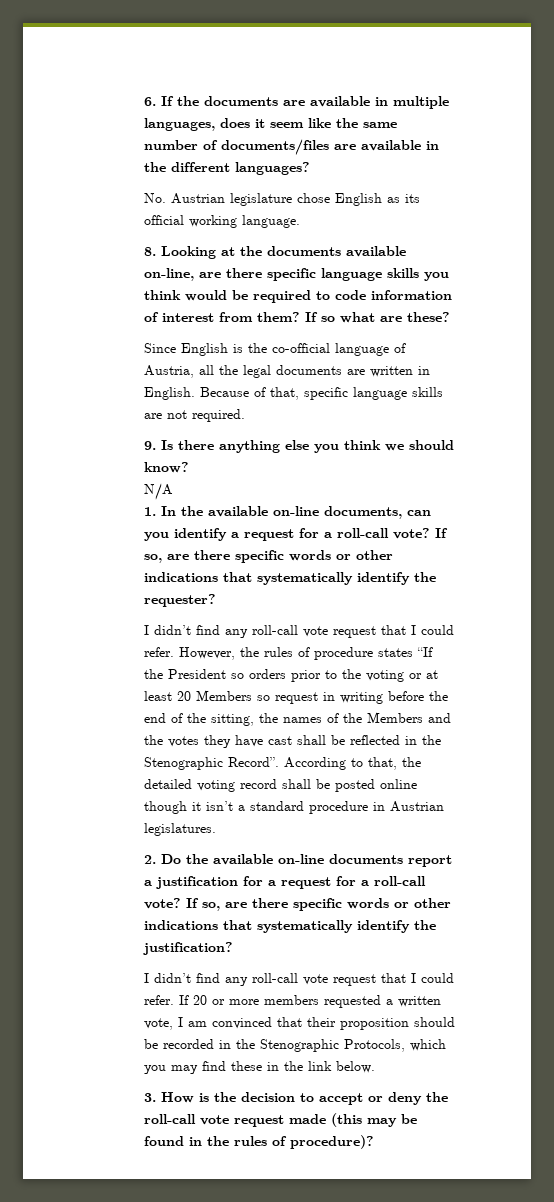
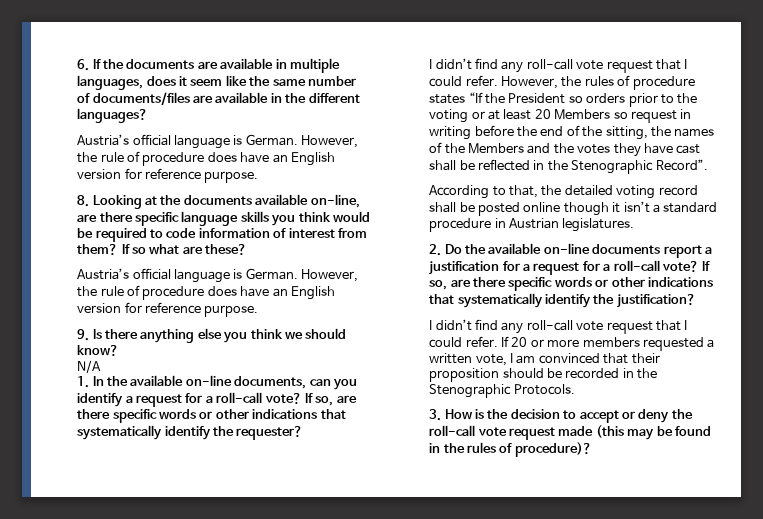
[143,193,420,206] [143,215,300,228] No. Austrian legislature chose English as its official working language. -> [77,134,359,149] [77,151,335,166] [77,168,259,183] Austria’s official language is German. However, the rule of procedure does have an English version for reference purpose.
[143,343,406,356] [143,365,430,378] [143,387,443,400] [143,409,245,422] Since English is the co-official language of Austria, all the legal documents are written in English. Because of that, specific language skills are not required. -> [77,268,359,283] [77,285,335,300] [77,302,259,317] Austria’s official language is German. However, the rule of procedure does have an English version for reference purpose.
(279, 762) none -> (708, 165) //
[343,1039,446,1052] [143,1061,375,1074] Protocols, which you may find these in the link below. -> [513,384,575,395] Protocols.

